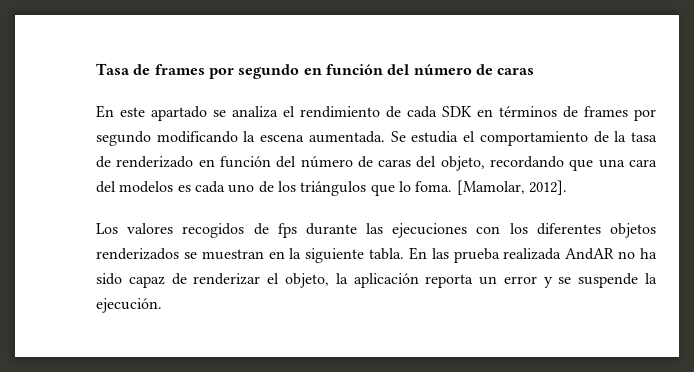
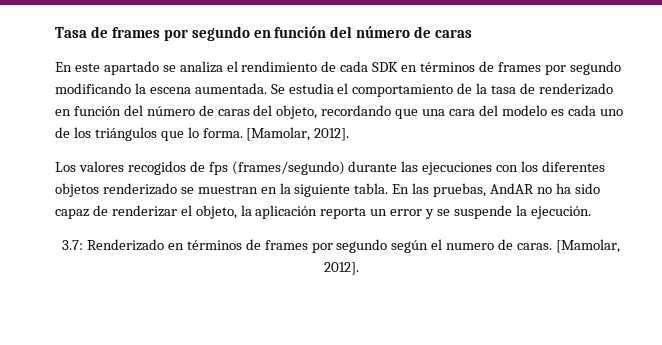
[119,181,174,193] modelos -> [501,105,547,116] modelo
[415,181,453,192] foma. -> [202,128,243,138] forma.
(297, 230) none -> [231,161,345,175] (frames/segundo)
[96,248,179,260] renderizados -> [102,183,177,195] renderizado
[453,248,562,263] prueba realizada -> [433,183,487,197] pruebas,
(162, 305) none -> [62,239,620,253] [323,262,359,275] // 3.7: Renderizado en términos de frames por segundo según el numero de caras. [Mamolar, 2012].

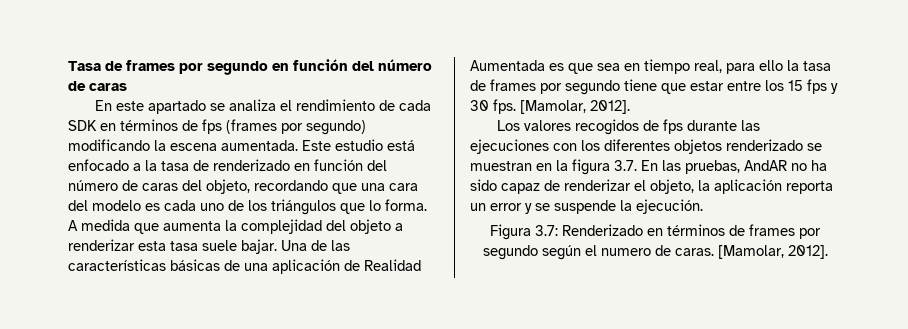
[497,61,621,75] [55,83,473,97] frames por segundo modificando la escena aumentada. Se estudia el comportamiento de -> [202,119,366,135] [68,139,415,151] [68,159,141,171] fps (frames por segundo) modificando la escena aumentada. Este estudio está enfocado a
(243, 133) none -> [68,219,403,234] [68,239,350,254] [68,259,421,274] [470,59,831,74] [470,79,838,95] [470,99,516,114] A medida que aumenta la complejidad del objeto a renderizar esta tasa suele bajar. Una de las características básicas de una aplicación de Realidad Aumentada es que sea en tiempo real, para ello la tasa de frames por segundo tiene que estar entre los 15 fps y 30 fps.
[231,161,345,175] (frames/segundo) -> (683, 126) none
[294,183,389,197] siguiente tabla. -> [572,159,637,175] figura 3.7.
(591, 212) none -> [490,224,531,240] Figura

